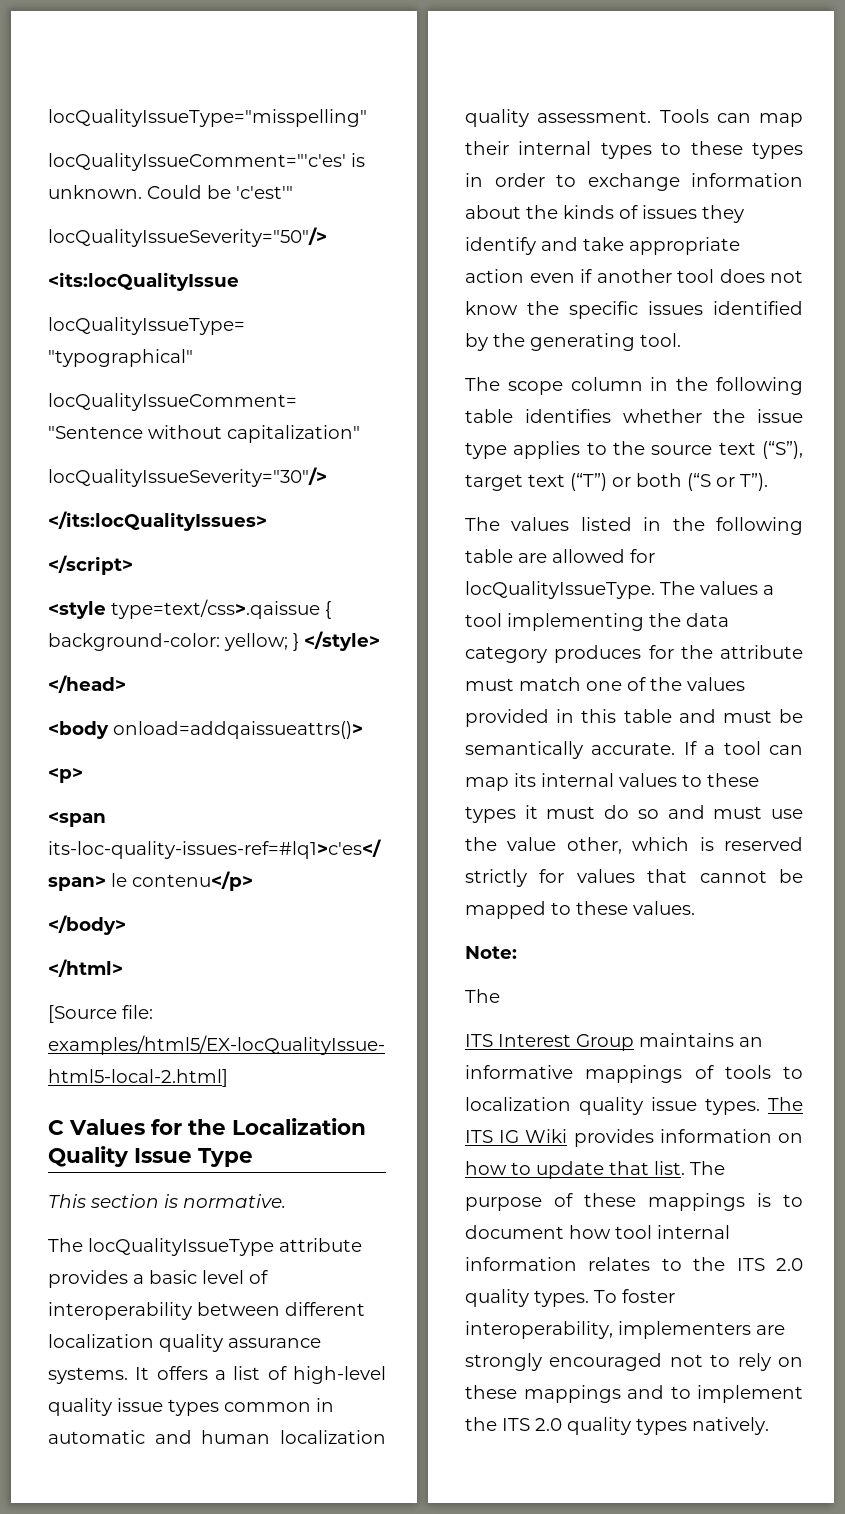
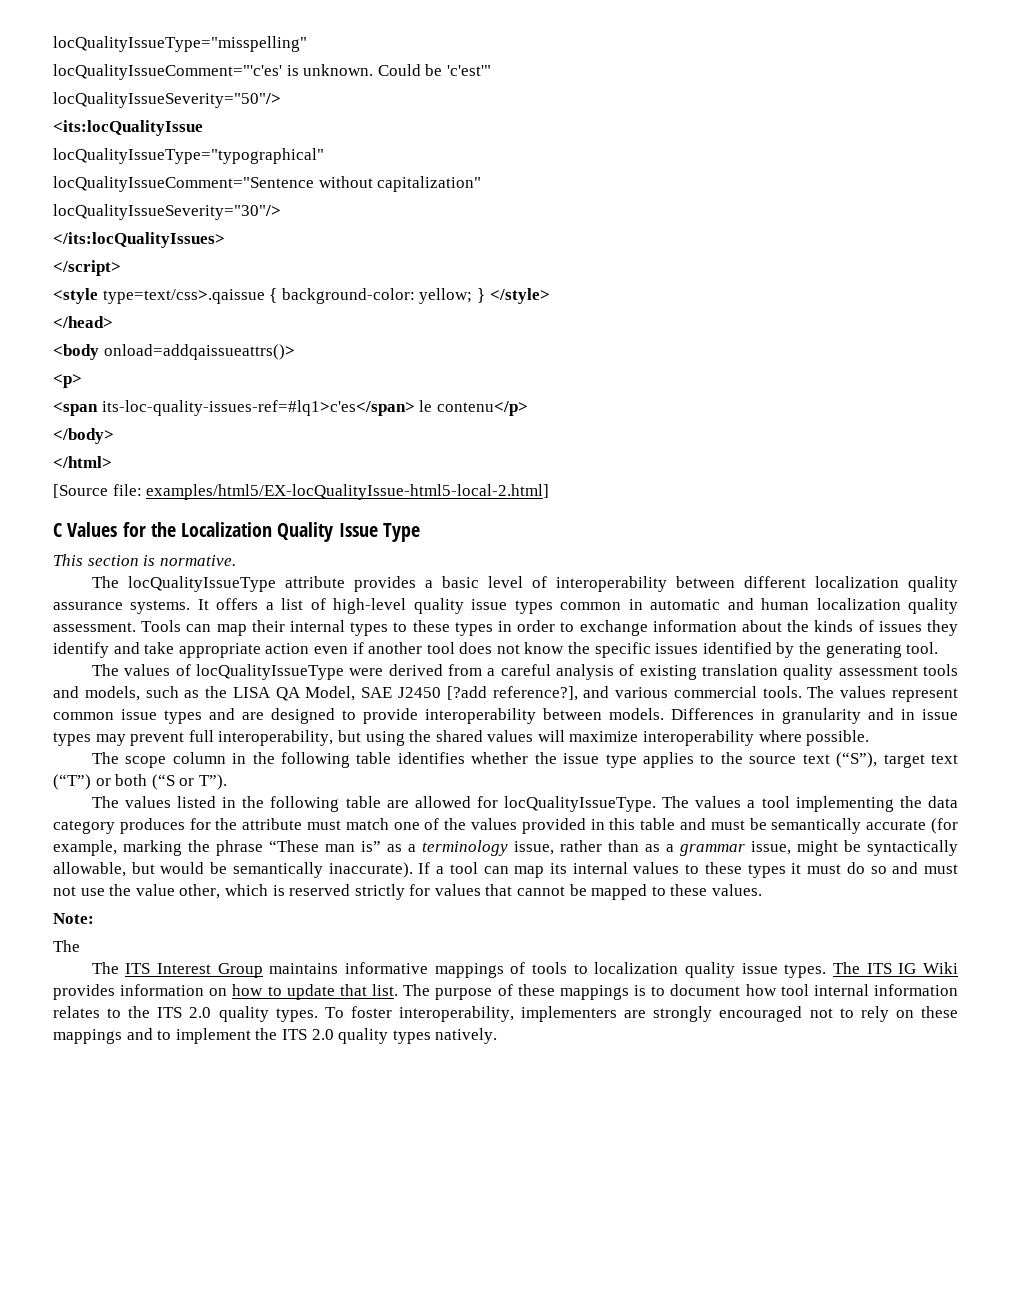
(681, 340) none -> [91,664,958,680] [53,686,959,702] [53,708,958,724] [53,730,870,746] // The values of locQualityIssueType were derived from a careful analysis of existing translation quality assessment tools and models, such as the LISA QA Model, SAE J2450 [?add reference?], and various commercial tools. The values represent common issue types and are designed to provide interoperability between models. Differences in granularity and in issue types may prevent full interoperability, but using the shared values will maximize interoperability where possible.
[591,742,676,755] accurate. -> [866,818,958,834] [53,840,958,856] [53,862,413,878] accurate (for example, marking the phrase “These man is” as a terminology issue, rather than as a grammar issue, might be syntactically allowable, but would be semantically inaccurate).
(763, 812) none -> [53,886,76,896] not
(500, 996) none -> [91,962,119,974] The
[739,1037,763,1047] an -> (339, 968) none

